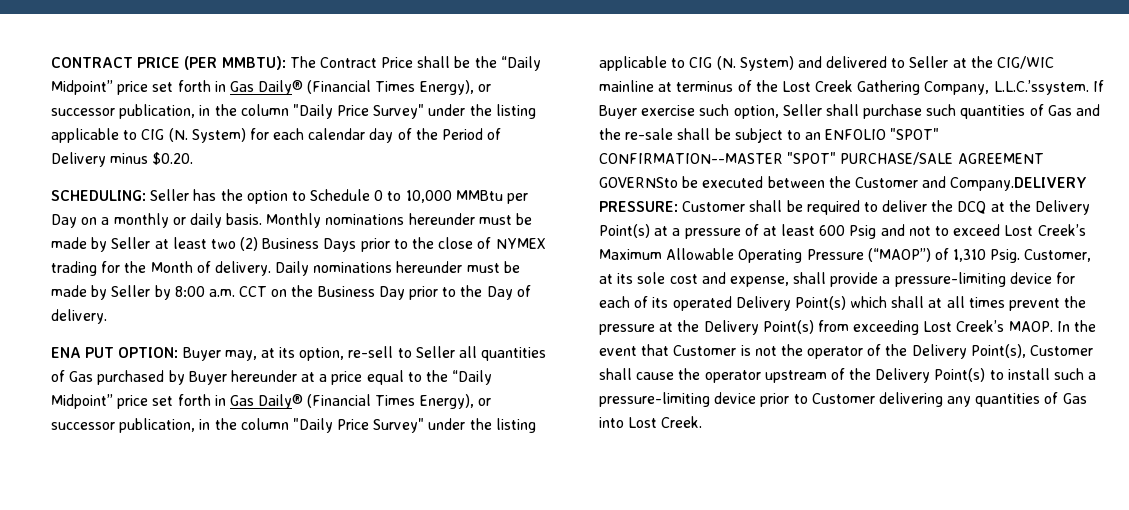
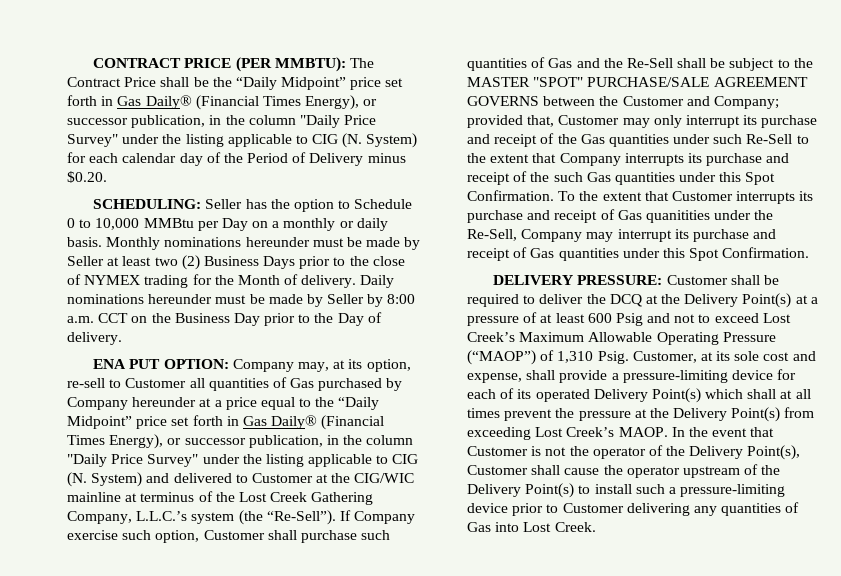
[182,347,221,361] Buyer -> [232,359,294,372] Company
[415,346,455,358] Seller -> [125,378,187,388] Customer
[188,371,227,385] Buyer -> [67,397,128,410] Company
[909,56,949,68] Seller -> [251,473,313,483] Customer
[993,80,1104,95] [599,105,637,119] L.L.C.’ssystem. If Buyer -> [136,510,416,525] L.L.C.’s system (the “Re-Sell”). If Company
[782,104,822,116] Seller -> [203,530,265,540] Customer
[625,128,674,140] re-sale -> [626,58,673,68] Re-Sell
[805,128,940,140] [599,152,1044,165] [599,176,1088,191] an ENFOLIO "SPOT" CONFIRMATION--MASTER "SPOT" PURCHASE/SALE AGREEMENT GOVERNSto be executed between the Customer and Company.DELIVERY -> [793,58,813,68] [467,77,808,87] [467,96,779,109] [467,115,818,128] [467,133,809,147] [467,153,790,166] [467,171,776,185] [467,190,814,204] [467,209,774,223] [467,229,777,242] [467,247,810,261] [493,275,574,285] the MASTER "SPOT" PURCHASE/SALE AGREEMENT GOVERNS between the Customer and Company; provided that, Customer may only interrupt its purchase and receipt of the Gas quantities under such Re-Sell to the extent that Company interrupts its purchase and receipt of the such Gas quantities under this Spot Confirmation. To the extent that Customer interrupts its purchase and receipt of Gas quanitities under the Re-Sell, Company may interrupt its purchase and receipt of Gas quantities under this Spot Confirmation. // DELIVERY

